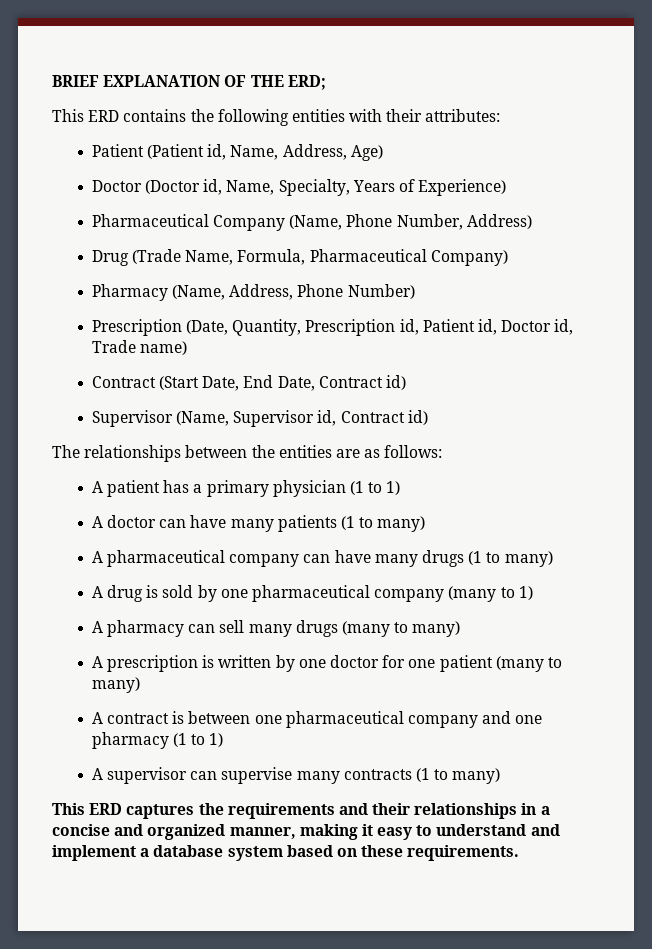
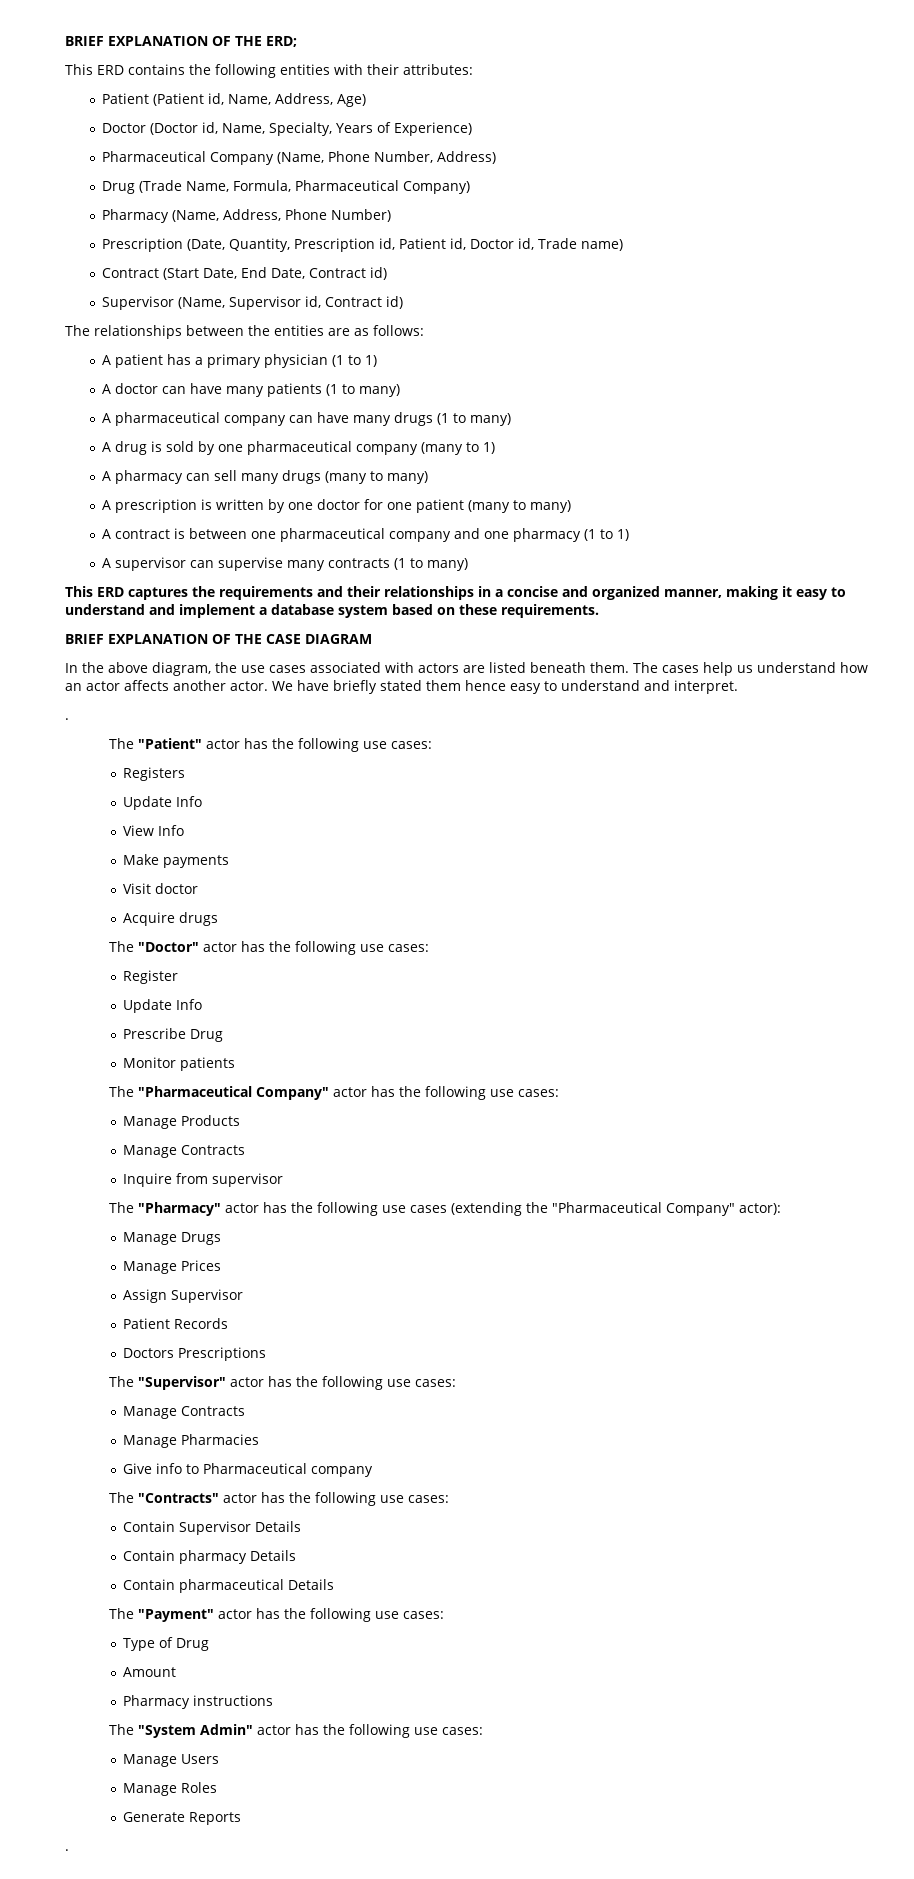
(520, 853) none -> [65,634,372,644] [65,662,868,676] [65,680,738,694] [65,718,69,720] [108,738,432,752] [123,767,186,781] [123,796,203,810] [123,825,185,836] [123,854,230,868] [123,883,199,894] [123,912,219,926] [108,941,429,955] [123,970,179,984] [123,999,203,1013] [123,1028,224,1042] [123,1057,236,1071] [108,1086,559,1100] [123,1115,241,1129] [123,1145,246,1158] [123,1173,284,1187] [108,1202,781,1216] [123,1232,222,1245] [123,1260,222,1274] [123,1289,244,1303] [123,1318,229,1329] [123,1347,267,1361] [108,1376,456,1390] [123,1406,246,1419] [123,1434,260,1448] [123,1463,374,1477] [108,1492,449,1506] [123,1521,302,1535] [123,1550,297,1564] [123,1579,335,1593] [108,1608,444,1622] [123,1637,210,1651] [123,1667,177,1677] [123,1695,274,1709] [108,1724,483,1738] [123,1754,220,1767] [123,1782,218,1796] [123,1812,242,1825] [65,1849,69,1851] // BRIEF EXPLANATION OF THE CASE DIAGRAM // In the above diagram, the use cases associated with actors are listed beneath them. The cases help us understand how an actor affects another actor. We have briefly stated them hence easy to understand and interpret. // . // The "Patient" actor has the following use cases: // Registers // Update Info // View Info // Make payments // Visit doctor // Acquire drugs // The "Doctor" actor has the following use cases: // Register // Update Info // Prescribe Drug // Monitor patients // The "Pharmaceutical Company" actor has the following use cases: // Manage Products // Manage Contracts // Inquire from supervisor // The "Pharmacy" actor has the following use cases (extending the "Pharmaceutical Company" actor): // Manage Drugs // Manage Prices // Assign Supervisor // Patient Records // Doctors Prescriptions // The "Supervisor" actor has the following use cases: // Manage Contracts // Manage Pharmacies // Give info to Pharmaceutical company // The "Contracts" actor has the following use cases: // Contain Supervisor Details // Contain pharmacy Details // Contain pharmaceutical Details // The "Payment" actor has the following use cases: // Type of Drug // Amount // Pharmacy instructions // The "System Admin" actor has the following use cases: // Manage Users // Manage Roles // Generate Reports // .

